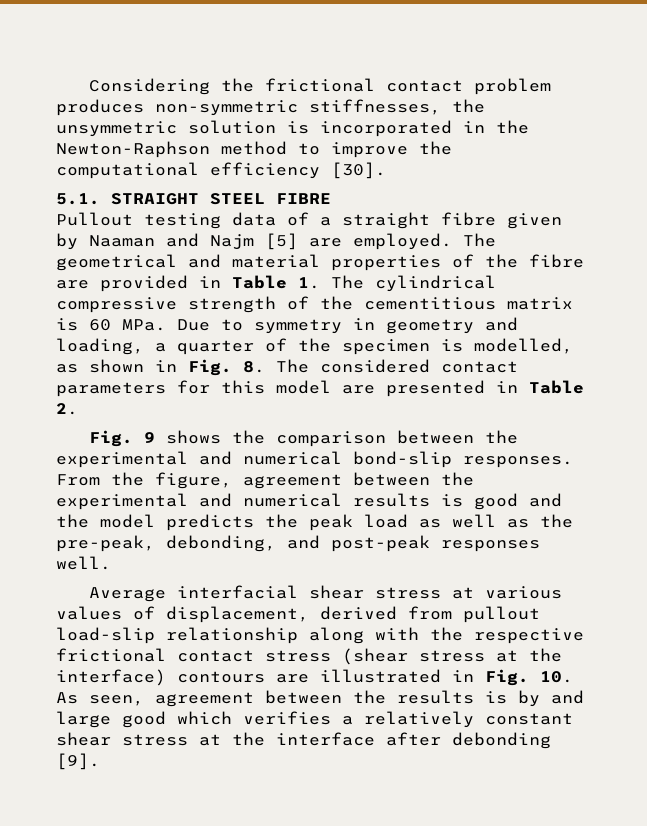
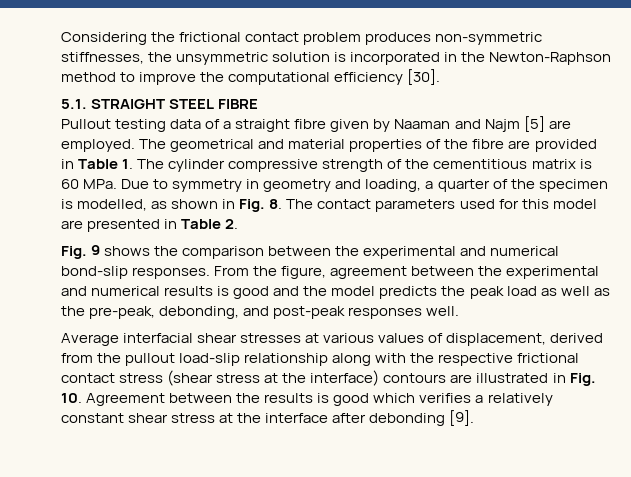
[375,275,496,292] cylindrical -> [168,159,226,172] cylinder
[320,359,430,373] considered -> (314, 204) none
(166, 389) none -> [459,199,495,209] used
[374,587,441,599] stress -> [240,333,302,343] stresses
(452, 613) none -> [97,353,122,363] the
[56,692,254,707] As seen, agreement -> [86,393,166,406] Agreement
[518,690,584,707] [56,711,111,728] by and large -> (330, 398) none

